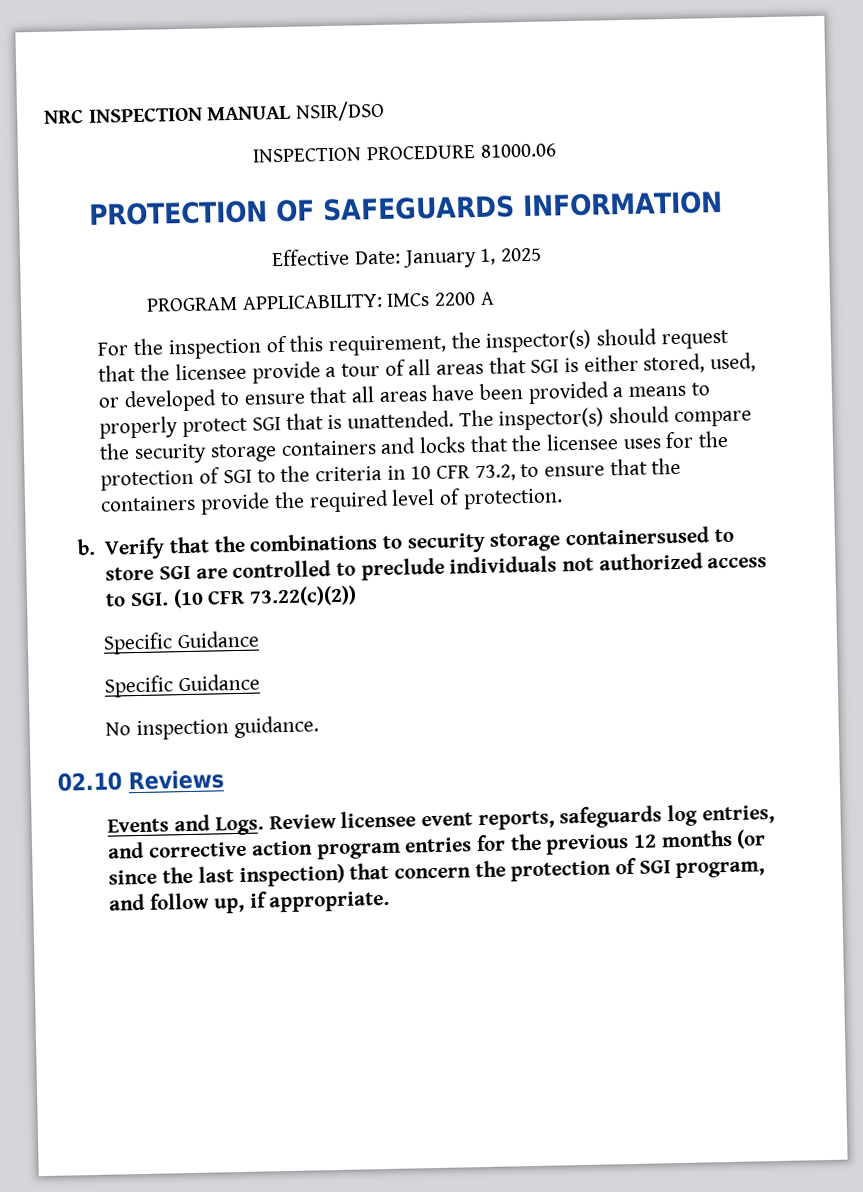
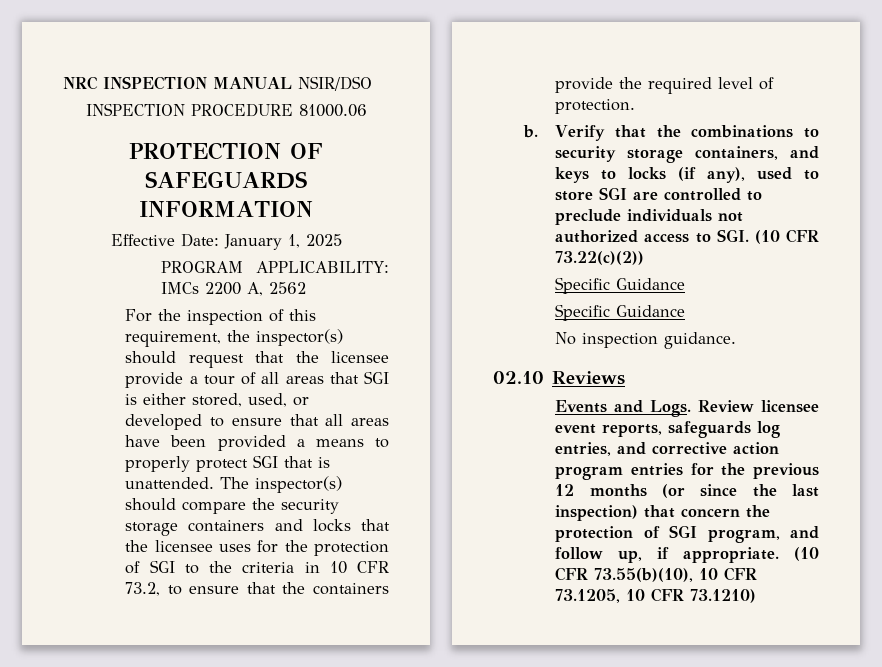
[479,291,495,305] A -> [246,282,306,296] A, 2562
[564,526,709,546] containersused -> [695,146,819,160] [555,167,793,183] containers, and keys to locks (if any), used
(391, 901) none -> [794,547,819,561] [555,567,758,582] [555,588,757,603] (10 CFR 73.55(b)(10), 10 CFR 73.1205, 10 CFR 73.1210)

